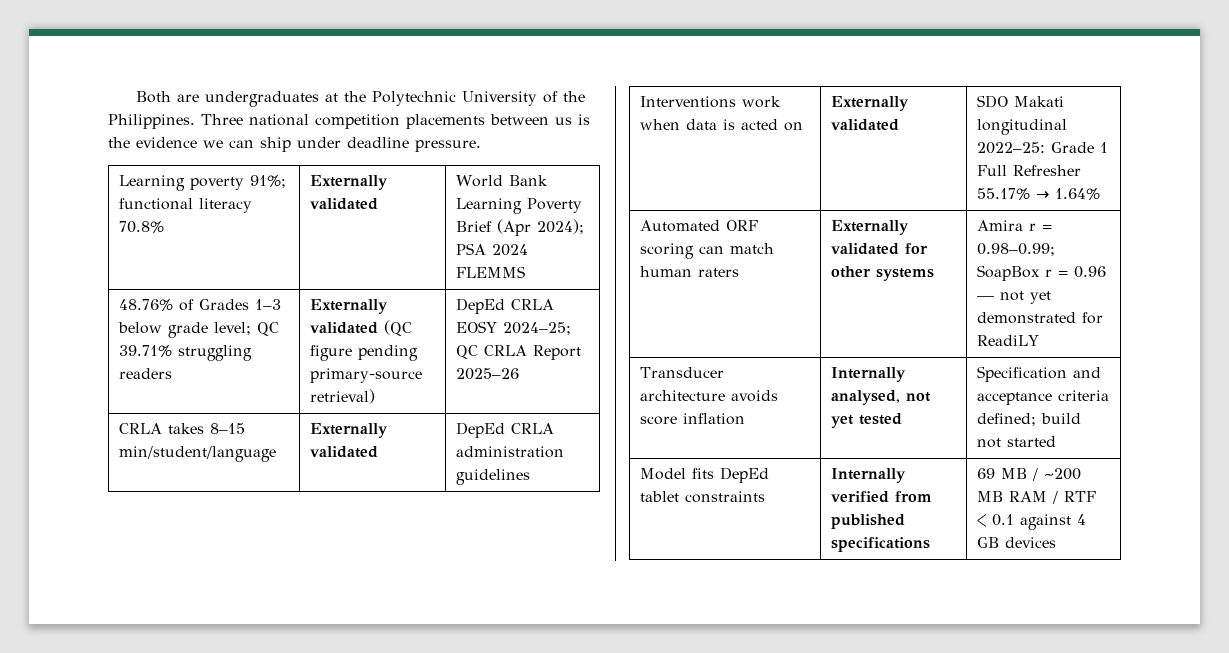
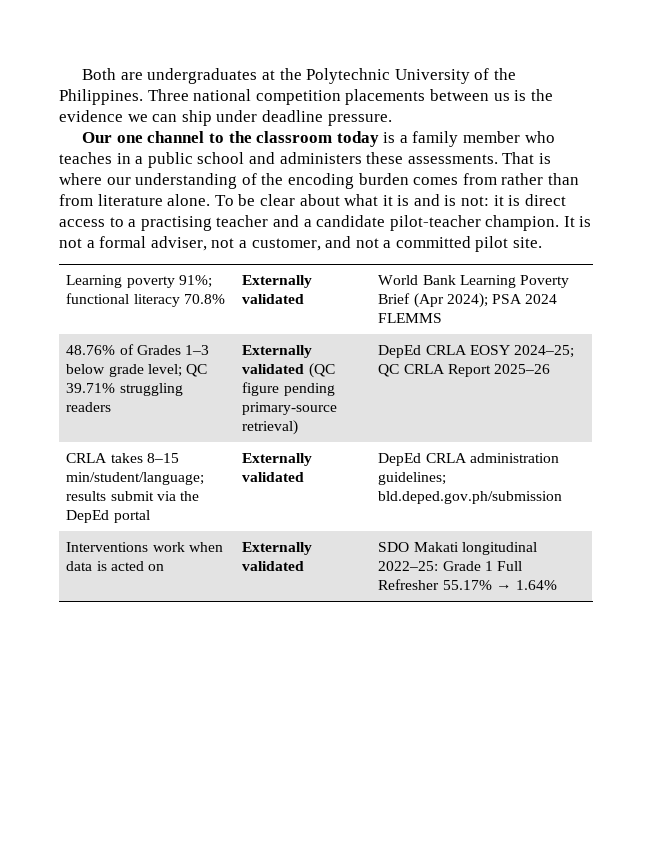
(481, 146) none -> [82,131,555,147] [59,152,551,168] [59,173,579,189] [59,194,566,206] [59,215,592,231] [59,236,543,252] // Our one channel to the classroom today is a family member who teaches in a public school and administers these assessments. That is where our understanding of the encoding burden comes from rather than from literature alone. To be clear about what it is and is not: it is direct access to a practising teacher and a candidate pilot-teacher champion. It is not a formal adviser, not a customer, and not a committed pilot site.
[118,446,276,462] min/student/language -> [66,472,205,485] [66,491,199,501] [66,510,150,523] min/student/language; results submit via the DepEd portal
[455,469,530,485] guidelines -> [378,472,447,485] [378,491,563,504] guidelines; bld.deped.gov.ph/submission
[639,220,758,232] [639,243,774,259] [639,266,739,277] [830,220,909,235] [830,243,928,255] [830,266,934,281] [976,220,1052,231] [976,243,1055,256] [976,265,1106,281] [976,291,1051,304] [976,312,1103,324] [976,335,1039,346] [639,367,724,378] [639,390,778,402] [639,413,745,425] [830,367,906,382] [830,390,931,405] [830,413,902,428] [976,366,1101,382] [976,390,1109,405] [976,413,1081,426] [976,436,1056,448] [639,467,769,483] [639,491,765,503] [830,468,906,483] [830,491,932,503] [830,514,905,529] [830,537,930,552] [976,468,1081,481] [976,491,1096,504] [976,514,1086,530] [976,537,1056,548] // Automated ORF scoring can match human raters | Externally validated for other systems | Amira r = 0.98–0.99; SoapBox r = 0.96 — not yet demonstrated for ReadiLY // Transducer architecture avoids score inflation | Internally analysed, not yet tested | Specification and acceptance criteria defined; build not started // Model fits DepEd tablet constraints | Internally verified from published specifications | 69 MB / ~200 MB RAM / RTF < 0.1 against 4 GB devices -> (557, 585) none

